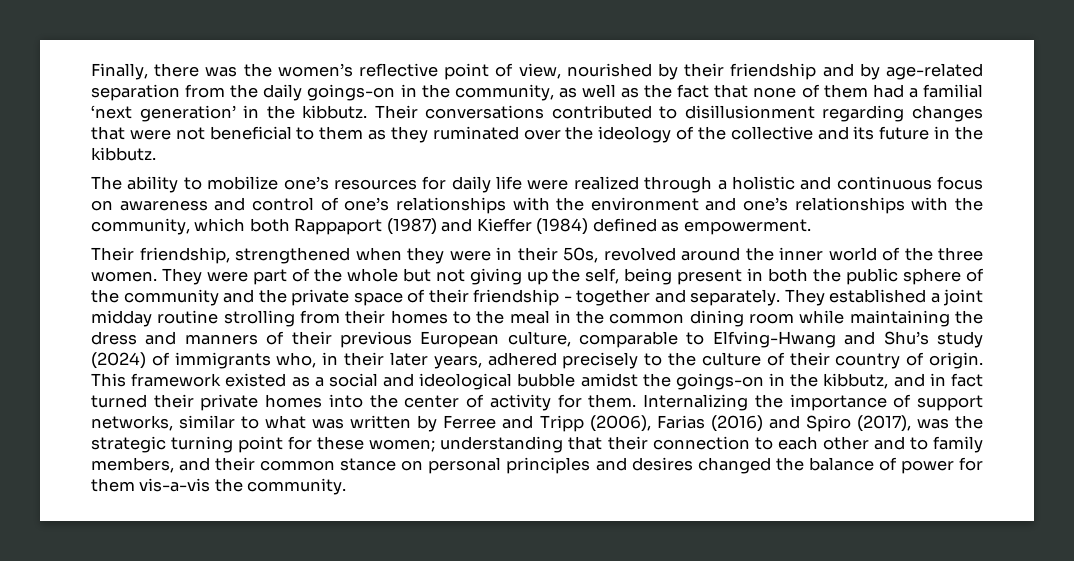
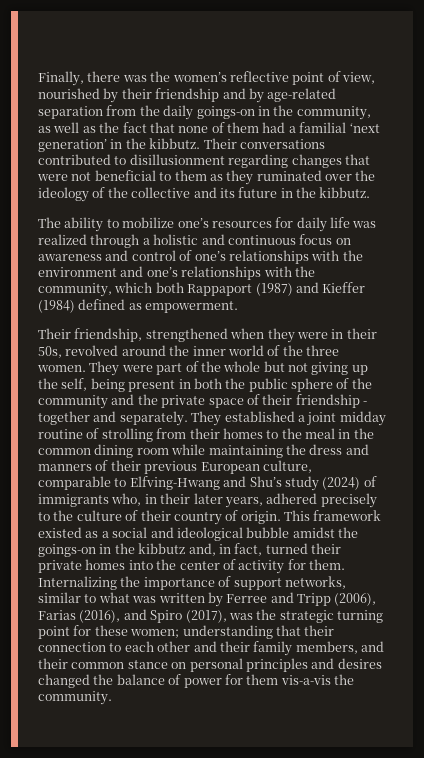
[527,179,569,190] were -> [352,221,377,228] was
(219, 317) none -> [86,428,100,439] of
[823,373,983,389] kibbutz, and in fact -> [138,543,263,556] kibbutz and, in fact,
[710,415,763,432] (2016) -> [79,610,121,623] (2016),
[909,437,928,450] to -> [219,641,250,652] their

